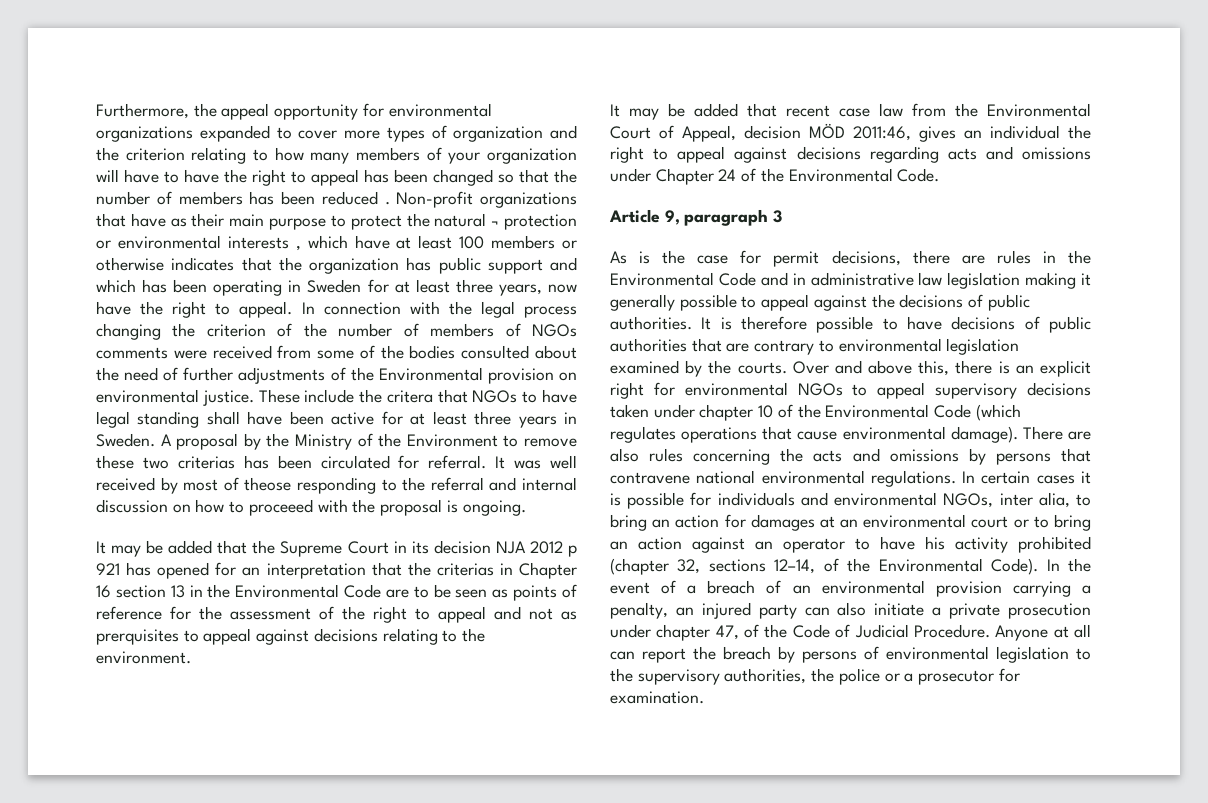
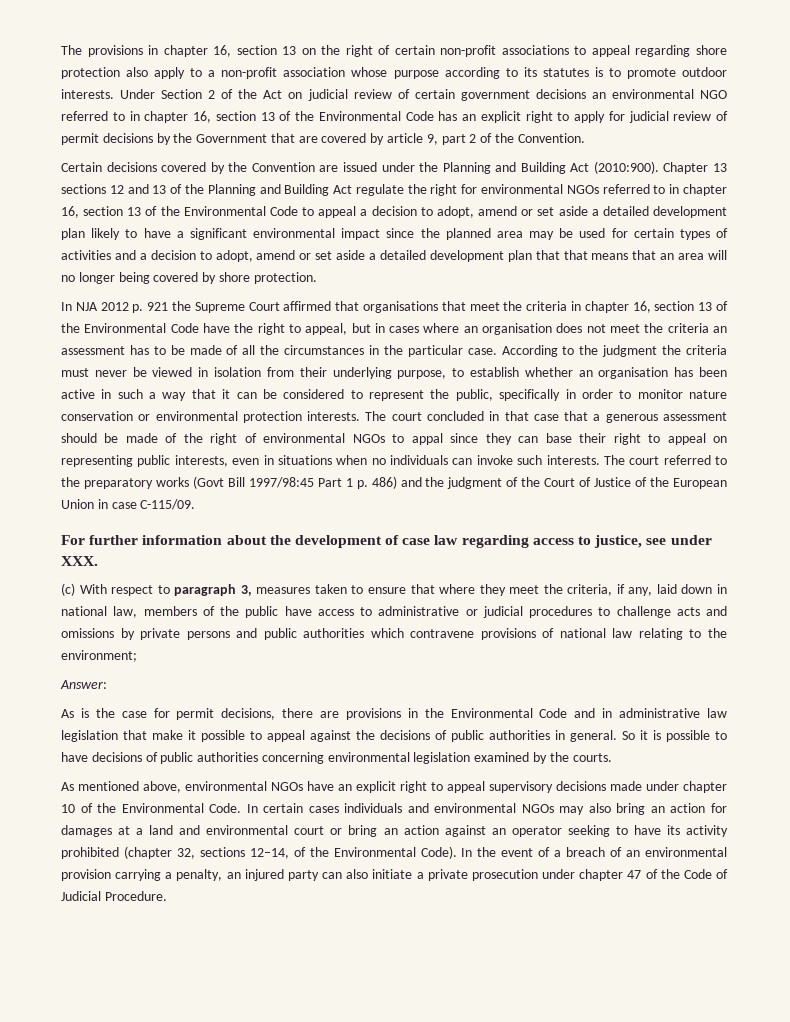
[96,103,492,120] [96,125,577,142] [96,147,577,164] [96,169,577,186] [96,191,577,208] [96,213,577,230] [96,235,577,251] [96,257,577,274] [96,279,577,296] [96,301,577,318] [96,323,578,340] [96,345,577,359] [96,367,577,384] [96,389,577,406] [96,411,577,428] [96,433,577,450] [96,455,577,469] [96,477,578,494] [96,499,526,516] [96,540,578,557] [96,562,578,579] [96,584,578,601] [96,606,577,623] [96,628,486,645] [96,651,191,664] [610,103,1091,120] [610,123,1091,142] [610,146,1091,163] [610,168,940,185] [609,209,783,226] Furthermore, the appeal opportunity for environmental organizations expanded to cover more types of organization and the criterion relating to how many members of your organization will have to have the right to appeal has been changed so that the number of members has been reduced . Non-profit organizations that have as their main purpose to protect the natural ¬ protection or environmental interests , which have at least 100 members or otherwise indicates that the organization has public support and which has been operating in Sweden for at least three years, now have the right to appeal. In connection with the legal process changing the criterion of the number of members of NGOs comments were received from some of the bodies consulted about the need of further adjustments of the Environmental provision on environmental justice. These include the critera that NGOs to have legal standing shall have been active for at least three years in Sweden. A proposal by the Ministry of the Environment to remove these two criterias has been circulated for referral. It was well received by most of theose responding to the referral and internal discussion on how to proceeed with the proposal is ongoing. // It may be added that the Supreme Court in its decision NJA 2012 p 921 has opened for an interpretation that the criterias in Chapter 16 section 13 in the Environmental Code are to be seen as points of reference for the assessment of the right to appeal and not as prerquisites to appeal against decisions relating to the environment. // It may be added that recent case law from the Environmental Court of Appeal, decision MÖD 2011:46, gives an individual the right to appeal against decisions regarding acts and omissions under Chapter 24 of the Environmental Code. // Article 9, paragraph 3 -> [61,45,727,57] [61,67,727,79] [61,89,727,101] [61,111,728,123] [61,133,585,145] [61,161,727,174] [61,184,727,196] [61,206,727,218] [61,228,728,240] [61,250,727,262] [61,272,317,284] [61,301,728,313] [61,323,727,335] [61,345,728,357] [61,367,727,379] [61,389,727,401] [61,411,728,423] [61,433,727,445] [61,455,727,467] [61,476,728,489] [61,499,196,510] [61,535,712,548] [61,556,98,566] [61,583,727,596] [61,606,727,618] [61,628,727,640] [61,650,137,662] [60,680,107,689] The provisions in chapter 16, section 13 on the right of certain non-profit associations to appeal regarding shore protection also apply to a non-profit association whose purpose according to its statutes is to promote outdoor interests. Under Section 2 of the Act on judicial review of certain government decisions an environmental NGO referred to in chapter 16, section 13 of the Environmental Code has an explicit right to apply for judicial review of permit decisions by the Government that are covered by article 9, part 2 of the Convention. // Certain decisions covered by the Convention are issued under the Planning and Building Act (2010:900). Chapter 13 sections 12 and 13 of the Planning and Building Act regulate the right for environmental NGOs referred to in chapter 16, section 13 of the Environmental Code to appeal a decision to adopt, amend or set aside a detailed development plan likely to have a significant environmental impact since the planned area may be used for certain types of activities and a decision to adopt, amend or set aside a detailed development plan that that means that an area will no longer being covered by shore protection. // In NJA 2012 p. 921 the Supreme Court affirmed that organisations that meet the criteria in chapter 16, section 13 of the Environmental Code have the right to appeal, but in cases where an organisation does not meet the criteria an assessment has to be made of all the circumstances in the particular case. According to the judgment the criteria must never be viewed in isolation from their underlying purpose, to establish whether an organisation has been active in such a way that it can be considered to represent the public, specifically in order to monitor nature conservation or environmental protection interests. The court concluded in that case that a generous assessment should be made of the right of environmental NGOs to appal since they can base their right to appeal on representing public interests, even in situations when no individuals can invoke such interests. The court referred to the preparatory works (Govt Bill 1997/98:45 Part 1 p. 486) and the judgment of the Court of Justice of the European Union in case C-115/09. // For further information about the development of case law regarding access to justice, see under XXX. // (c) With respect to paragraph 3, measures taken to ensure that where they meet the criteria, if any, laid down in national law, members of the public have access to administrative or judicial procedures to challenge acts and omissions by private persons and public authorities which contravene provisions of national law relating to the environment; // Answer:
[996,250,1031,264] rules -> [345,708,401,720] provisions
[1025,272,1091,289] [610,294,675,311] making it generally -> [123,730,196,740] that make it
[610,316,807,330] authorities. It is therefore -> [489,730,661,742] authorities in general. So it is
[691,338,834,355] that are contrary to -> [261,752,324,764] concerning
[792,360,1091,377] [610,382,843,399] Over and above this, there is an explicit right for environmental NGOs -> [61,781,427,793] // As mentioned above, environmental NGOs have an explicit right
[610,404,649,418] taken -> [610,781,642,791] made
[934,404,1021,421] [610,426,1091,443] [610,448,1091,465] [610,470,1091,487] [610,492,1091,509] Code (which regulates operations that cause environmental damage). There are also rules concerning the acts and omissions by persons that contravene national environmental regulations. In certain cases it is possible for individuals and environmental NGOs, inter alia, to -> [209,803,611,815] Code. In certain cases individuals and environmental NGOs may also
[840,519,859,528] an -> [136,825,201,835] a land and
[1033,516,1049,528] to -> (343, 831) none
[855,536,945,550] to have his -> [567,825,680,837] seeking to have its
[715,625,739,640] 47, -> [627,870,642,879] 47
[995,624,1091,641] [610,646,1091,663] [610,668,1020,685] [610,691,704,704] Anyone at all can report the breach by persons of environmental legislation to the supervisory authorities, the police or a prosecutor for examination. -> (167, 896) none

